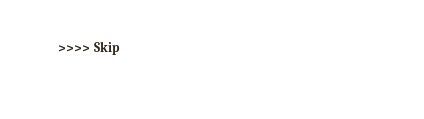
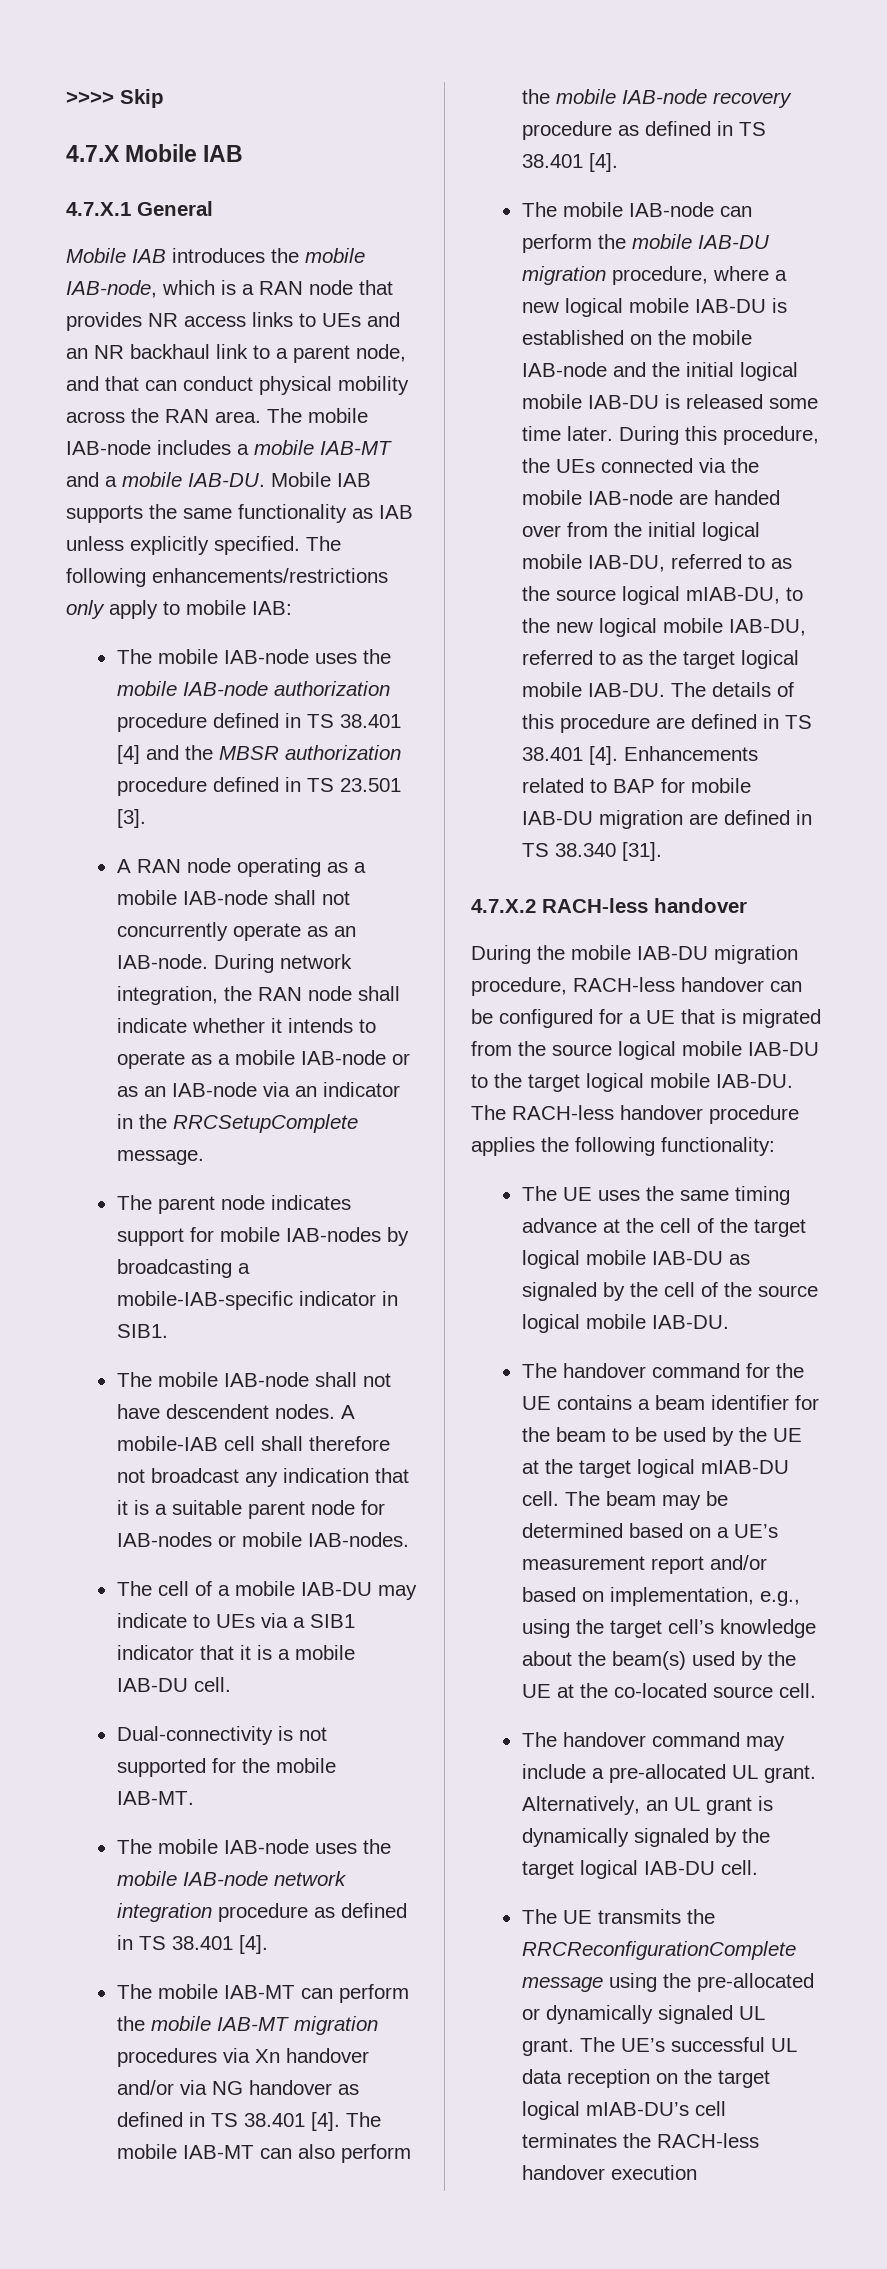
(120, 48) none -> [66,144,244,162] [66,201,213,216] [66,248,365,263] [66,280,393,298] [66,312,400,331] [66,344,406,363] [66,376,409,395] [66,408,368,423] [66,440,392,455] [66,472,371,487] [66,504,413,523] [66,536,341,555] [66,568,388,587] [66,600,292,619] [116,649,391,664] [116,681,390,696] [116,713,401,732] [116,745,401,764] [116,777,401,796] [116,809,146,828] [116,858,366,877] [116,890,350,905] [116,922,356,941] [116,954,352,973] [116,986,400,1005] [116,1018,376,1033] [116,1050,410,1069] [116,1082,400,1097] [116,1114,358,1133] [116,1150,204,1165] [116,1195,351,1214] [116,1227,409,1246] [116,1259,250,1278] [116,1291,398,1310] [116,1324,168,1338] [116,1372,391,1387] [116,1404,355,1419] [116,1436,390,1451] [116,1468,409,1487] [116,1500,385,1519] [116,1532,409,1547] [116,1581,417,1600] [116,1613,355,1628] [116,1645,355,1660] [116,1677,231,1692] [116,1726,327,1745] [116,1758,336,1777] [116,1791,194,1805] [116,1839,391,1854] [116,1871,347,1886] [116,1903,407,1922] [116,1935,268,1954] [116,1984,409,2003] [116,2016,378,2035] [116,2048,369,2067] [116,2080,359,2095] [116,2112,381,2131] [116,2144,411,2163] [521,89,792,108] [521,121,766,140] [521,153,618,172] [521,202,752,217] [521,234,769,253] [521,266,787,285] [521,298,787,317] [521,330,752,345] [521,362,798,381] [521,394,818,409] [521,426,819,445] [521,458,759,473] [521,490,780,505] [521,522,760,541] [521,554,792,572] [521,586,803,605] [521,618,806,637] [521,650,799,669] [521,682,794,697] [521,714,812,733] [521,746,758,765] [521,778,751,793] [521,810,812,829] [521,842,662,861] [471,898,747,913] [471,945,798,964] [471,977,802,996] [471,1009,821,1028] [471,1041,819,1060] [471,1073,793,1092] [471,1105,799,1124] [471,1137,775,1156] [521,1186,790,1205] [521,1218,806,1237] [521,1250,750,1269] [521,1282,818,1301] [521,1314,729,1333] [521,1363,804,1378] [521,1395,819,1410] [521,1427,802,1446] [521,1459,789,1478] [521,1491,728,1510] [521,1523,778,1538] [521,1555,767,1574] [521,1587,800,1606] [521,1619,816,1638] [521,1651,796,1670] [521,1683,816,1698] [521,1732,785,1751] [521,1764,816,1783] [521,1796,773,1815] [521,1828,770,1847] [521,1860,758,1879] [521,1909,715,1924] [521,1941,796,1960] [521,1973,814,1992] [521,2005,765,2024] [521,2037,797,2056] [521,2069,770,2088] [521,2101,726,2120] [521,2133,759,2148] [521,2165,697,2180] // 4.7.X Mobile IAB // 4.7.X.1 General // Mobile IAB introduces the mobile IAB-node, which is a RAN node that provides NR access links to UEs and an NR backhaul link to a parent node, and that can conduct physical mobility across the RAN area. The mobile IAB-node includes a mobile IAB-MT and a mobile IAB-DU. Mobile IAB supports the same functionality as IAB unless explicitly specified. The following enhancements/restrictions only apply to mobile IAB: // The mobile IAB-node uses the mobile IAB-node authorization procedure defined in TS 38.401 [4] and the MBSR authorization procedure defined in TS 23.501 [3]. // A RAN node operating as a mobile IAB-node shall not concurrently operate as an IAB-node. During network integration, the RAN node shall indicate whether it intends to operate as a mobile IAB-node or as an IAB-node via an indicator in the RRCSetupComplete message. // The parent node indicates support for mobile IAB-nodes by broadcasting a mobile-IAB-specific indicator in SIB1. // The mobile IAB-node shall not have descendent nodes. A mobile-IAB cell shall therefore not broadcast any indication that it is a suitable parent node for IAB-nodes or mobile IAB-nodes. // The cell of a mobile IAB-DU may indicate to UEs via a SIB1 indicator that it is a mobile IAB-DU cell. // Dual-connectivity is not supported for the mobile IAB-MT. // The mobile IAB-node uses the mobile IAB-node network integration procedure as defined in TS 38.401 [4]. // The mobile IAB-MT can perform the mobile IAB-MT migration procedures via Xn handover and/or via NG handover as defined in TS 38.401 [4]. The mobile IAB-MT can also perform the mobile IAB-node recovery procedure as defined in TS 38.401 [4]. // The mobile IAB-node can perform the mobile IAB-DU migration procedure, where a new logical mobile IAB-DU is established on the mobile IAB-node and the initial logical mobile IAB-DU is released some time later. During this procedure, the UEs connected via the mobile IAB-node are handed over from the initial logical mobile IAB-DU, referred to as the source logical mIAB-DU, to the new logical mobile IAB-DU, referred to as the target logical mobile IAB-DU. The details of this procedure are defined in TS 38.401 [4]. Enhancements related to BAP for mobile IAB-DU migration are defined in TS 38.340 [31]. // 4.7.X.2 RACH-less handover // During the mobile IAB-DU migration procedure, RACH-less handover can be configured for a UE that is migrated from the source logical mobile IAB-DU to the target logical mobile IAB-DU. The RACH-less handover procedure applies the following functionality: // The UE uses the same timing advance at the cell of the target logical mobile IAB-DU as signaled by the cell of the source logical mobile IAB-DU. // The handover command for the UE contains a beam identifier for the beam to be used by the UE at the target logical mIAB-DU cell. The beam may be determined based on a UE’s measurement report and/or based on implementation, e.g., using the target cell’s knowledge about the beam(s) used by the UE at the co-located source cell. // The handover command may include a pre-allocated UL grant. Alternatively, an UL grant is dynamically signaled by the target logical IAB-DU cell. // The UE transmits the RRCReconfigurationComplete message using the pre-allocated or dynamically signaled UL grant. The UE’s successful UL data reception on the target logical mIAB-DU’s cell terminates the RACH-less handover execution

